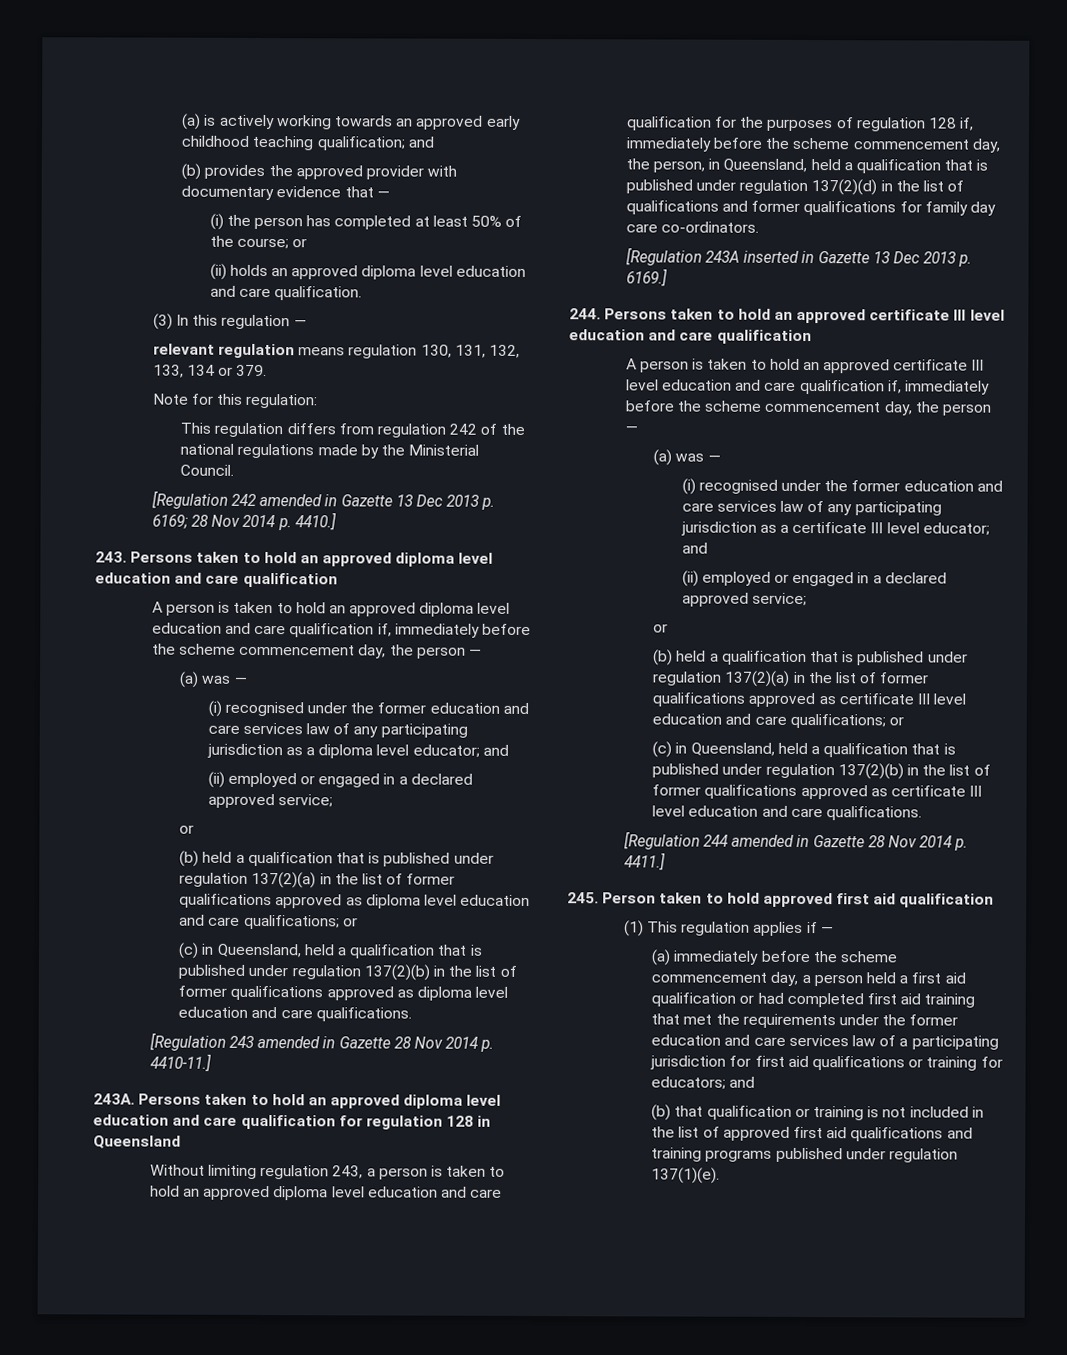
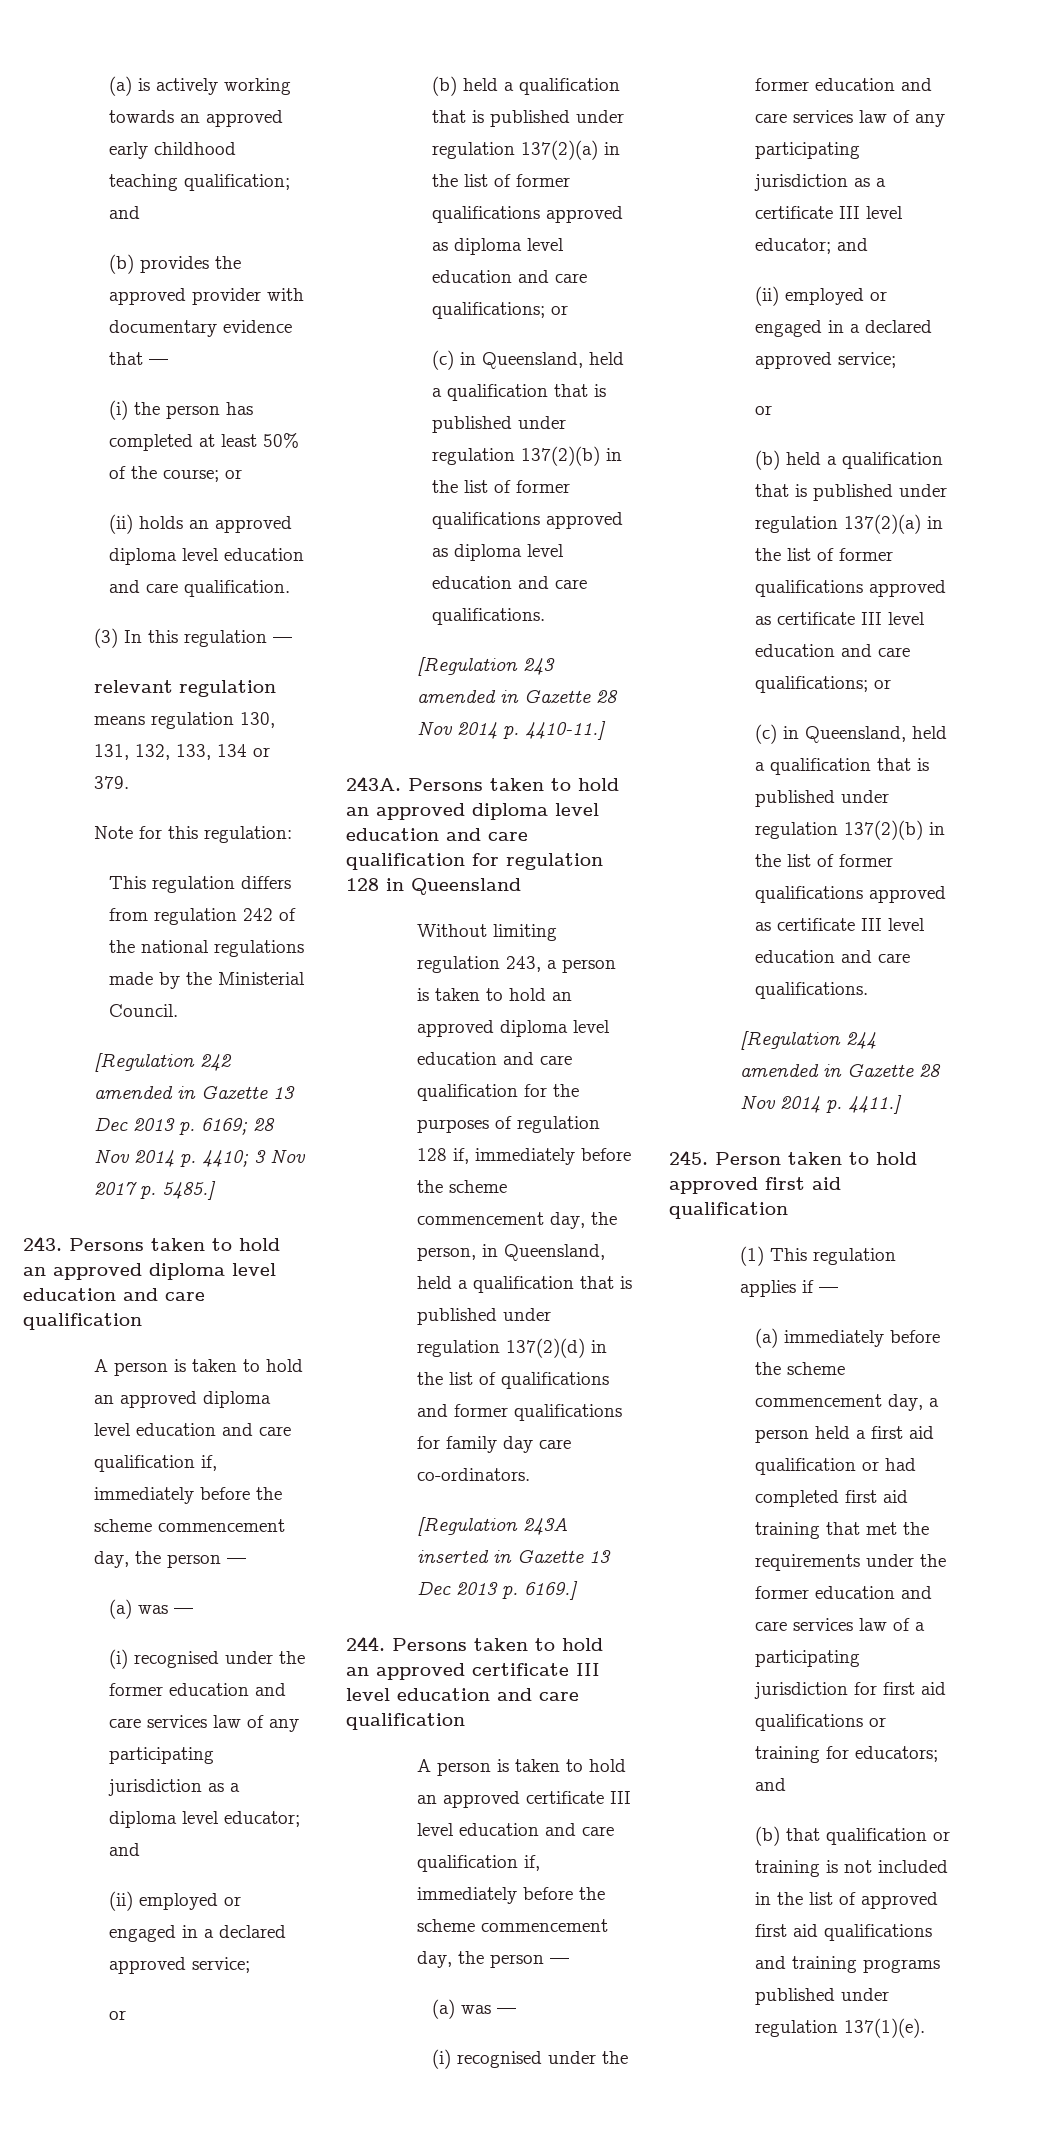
[294,512,337,531] 4410.] -> [201,1149,306,1167] [93,1181,216,1200] 4410; 3 Nov 2017 p. 5485.]

